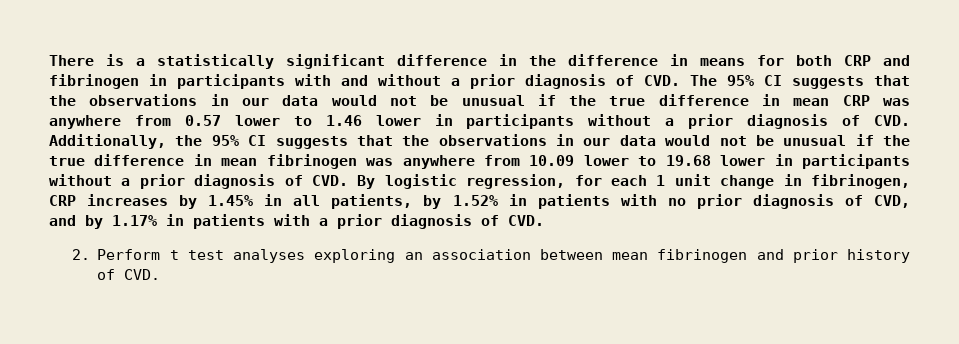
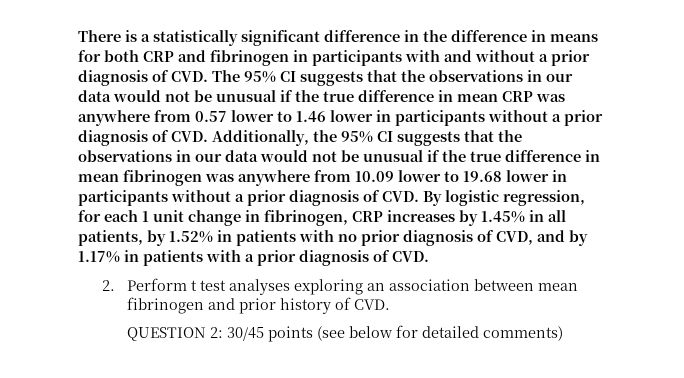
(161, 274) none -> [126,325,563,342] // QUESTION 2: 30/45 points (see below for detailed comments)

